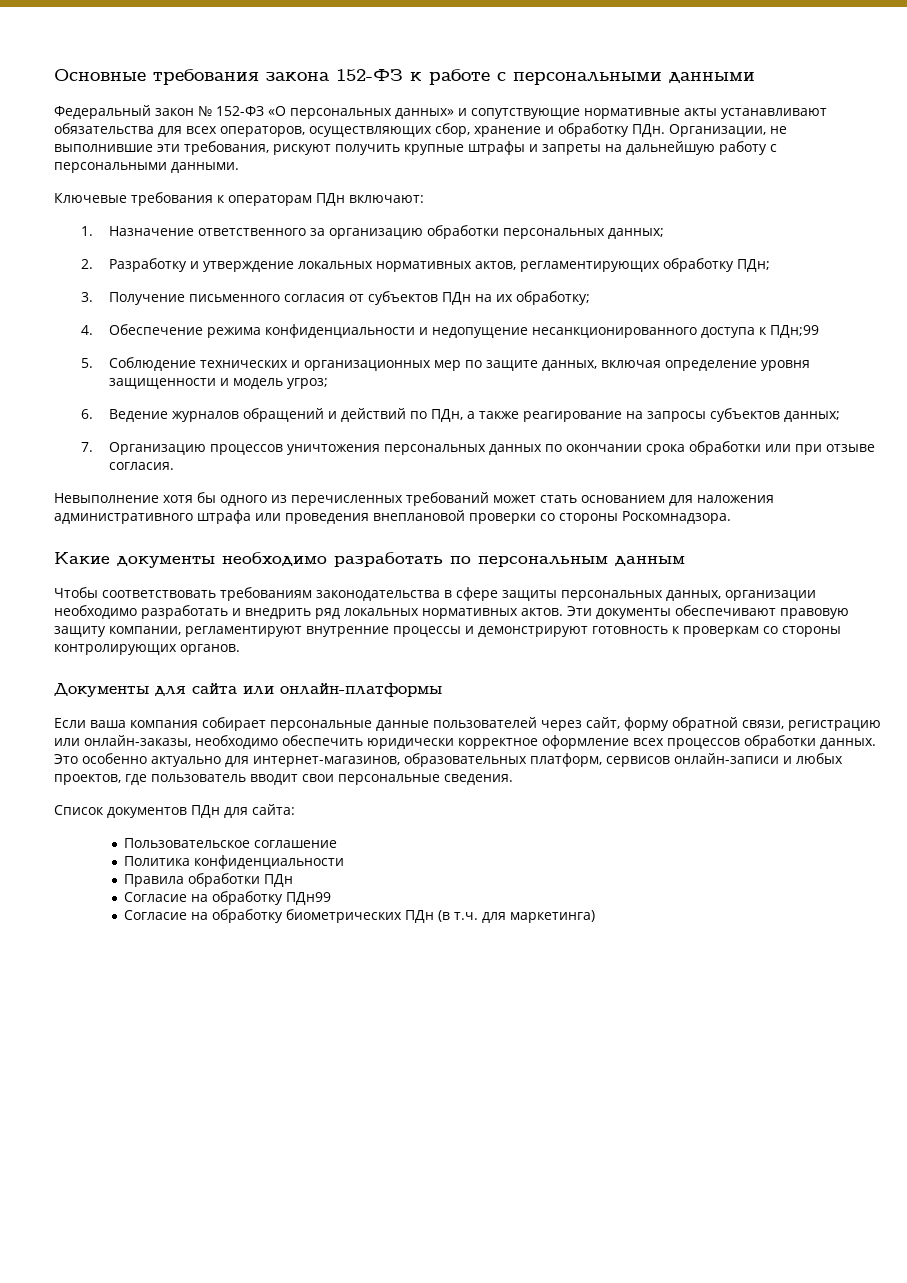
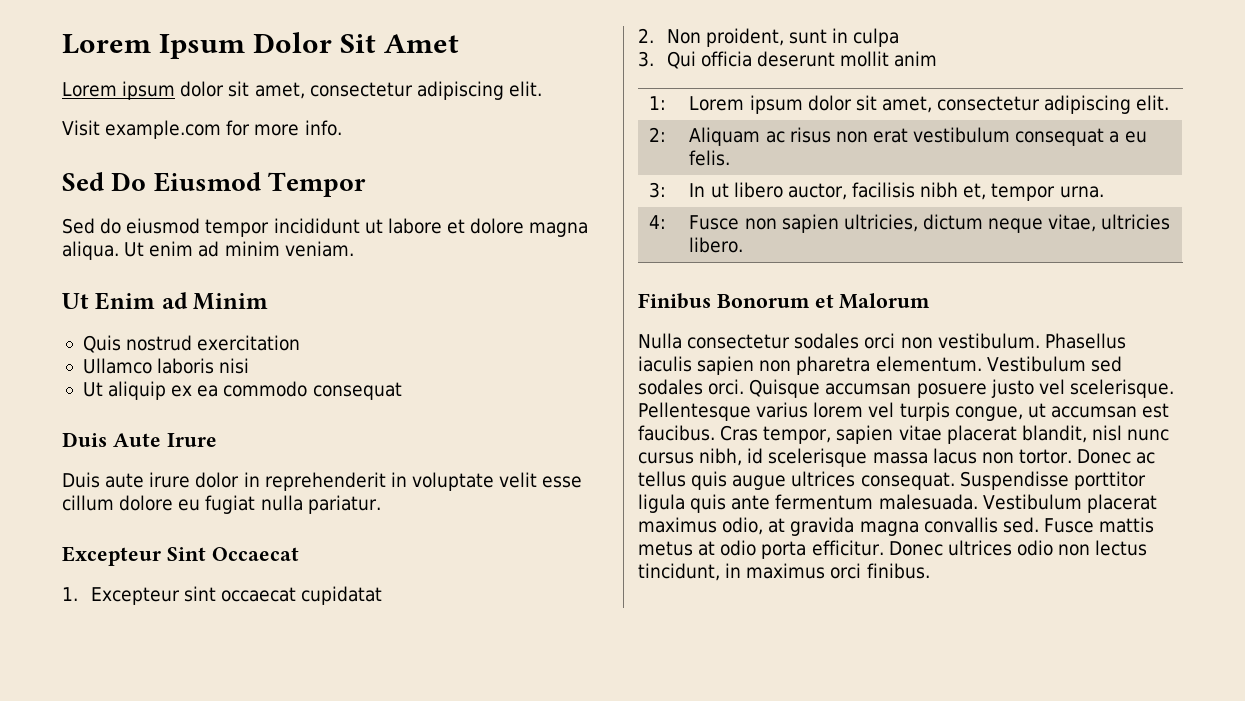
[54,69,755,85] [54,105,827,119] [54,123,787,137] [54,141,777,155] [54,162,239,173] [54,192,424,206] [81,225,664,239] [81,258,770,272] [81,291,590,305] [81,324,819,338] [81,357,810,371] [108,378,328,389] [81,408,840,422] [81,441,875,455] [108,462,174,470] [54,492,774,506] [54,510,731,524] [54,552,685,568] [54,587,816,601] [54,605,849,619] [54,626,841,637] [54,644,240,655] [54,683,442,697] [54,717,881,731] [54,735,876,749] [54,753,843,767] [54,774,513,785] [54,804,295,818] [124,838,338,848] [124,855,345,869] [124,873,294,887] [124,891,332,905] [124,909,596,923] Основные требования закона 152-ФЗ к работе с персональными данными // Федеральный закон № 152-ФЗ «О персональных данных» и сопутствующие нормативные акты устанавливают обязательства для всех операторов, осуществляющих сбор, хранение и обработку ПДн. Организации, не выполнившие эти требования, рискуют получить крупные штрафы и запреты на дальнейшую работу с персональными данными. // Ключевые требования к операторам ПДн включают: // 1. Назначение ответственного за организацию обработки персональных данных; // 2. Разработку и утверждение локальных нормативных актов, регламентирующих обработку ПДн; // 3. Получение письменного согласия от субъектов ПДн на их обработку; // 4. Обеспечение режима конфиденциальности и недопущение несанкционированного доступа к ПДн;99 // 5. Соблюдение технических и организационных мер по защите данных, включая определение уровня защищенности и модель угроз; // 6. Ведение журналов обращений и действий по ПДн, а также реагирование на запросы субъектов данных; // 7. Организацию процессов уничтожения персональных данных по окончании срока обработки или при отзыве согласия. // Невыполнение хотя бы одного из перечисленных требований может стать основанием для наложения административного штрафа или проведения внеплановой проверки со стороны Роскомнадзора. // Какие документы необходимо разработать по персональным данным // Чтобы соответствовать требованиям законодательства в сфере защиты персональных данных, организации необходимо разработать и внедрить ряд локальных нормативных актов. Эти документы обеспечивают правовую защиту компании, регламентируют внутренние процессы и демонстрируют готовность к проверкам со стороны контролирующих органов. // Документы для сайта или онлайн-платформы // Если ваша компания собирает персональные данные пользователей через сайт, форму обратной связи, регистрацию или онлайн-заказы, необходимо обеспечить юридически корректное оформление всех процессов обработки данных. Это особенно актуально для интернет-магазинов, образовательных платформ, сервисов онлайн-записи и любых проектов, где пользователь вводит свои персональные сведения. // Список документов ПДн для сайта: // Пользовательское соглашение // Политика конфиденциальности // Правила обработки ПДн // Согласие на обработку ПДн99 // Согласие на обработку биометрических ПДн (в т.ч. для маркетинга) -> [62,32,460,59] [62,81,542,100] [62,120,342,139] [62,172,366,197] [62,218,589,237] [62,241,354,260] [62,292,269,310] [82,335,301,353] [82,358,250,374] [82,381,402,400] [62,432,217,447] [62,472,583,491] [62,495,381,514] [62,546,299,566] [62,586,382,605] [638,28,900,47] [638,51,938,69] [649,96,667,110] [689,95,1170,114] [649,127,667,142] [689,127,1147,146] [689,150,731,166] [649,182,667,198] [689,182,1104,201] [649,215,667,229] [689,214,1171,233] [689,237,744,253] [638,293,931,309] [638,333,1126,349] [638,356,1122,375] [638,379,1174,398] [638,402,1170,421] [638,425,1170,444] [638,448,1156,467] [638,471,1146,490] [638,494,1157,513] [638,517,1155,536] [638,540,1148,559] [638,563,930,581] Lorem Ipsum Dolor Sit Amet // Lorem ipsum dolor sit amet, consectetur adipiscing elit. // Visit example.com for more info. // Sed Do Eiusmod Tempor // Sed do eiusmod tempor incididunt ut labore et dolore magna aliqua. Ut enim ad minim veniam. // Ut Enim ad Minim // Quis nostrud exercitation // Ullamco laboris nisi // Ut aliquip ex ea commodo consequat // Duis Aute Irure // Duis aute irure dolor in reprehenderit in voluptate velit esse cillum dolore eu fugiat nulla pariatur. // Excepteur Sint Occaecat // 1. Excepteur sint occaecat cupidatat // 2. Non proident, sunt in culpa // 3. Qui officia deserunt mollit anim // 1: | Lorem ipsum dolor sit amet, consectetur adipiscing elit. // 2: | Aliquam ac risus non erat vestibulum consequat a eu felis. // 3: | In ut libero auctor, facilisis nibh et, tempor urna. // 4: | Fusce non sapien ultricies, dictum neque vitae, ultricies libero. // Finibus Bonorum et Malorum // Nulla consectetur sodales orci non vestibulum. Phasellus iaculis sapien non pharetra elementum. Vestibulum sed sodales orci. Quisque accumsan posuere justo vel scelerisque. Pellentesque varius lorem vel turpis congue, ut accumsan est faucibus. Cras tempor, sapien vitae placerat blandit, nisl nunc cursus nibh, id scelerisque massa lacus non tortor. Donec ac tellus quis augue ultrices consequat. Suspendisse porttitor ligula quis ante fermentum malesuada. Vestibulum placerat maximus odio, at gravida magna convallis sed. Fusce mattis metus at odio porta efficitur. Donec ultrices odio non lectus tincidunt, in maximus orci finibus.

